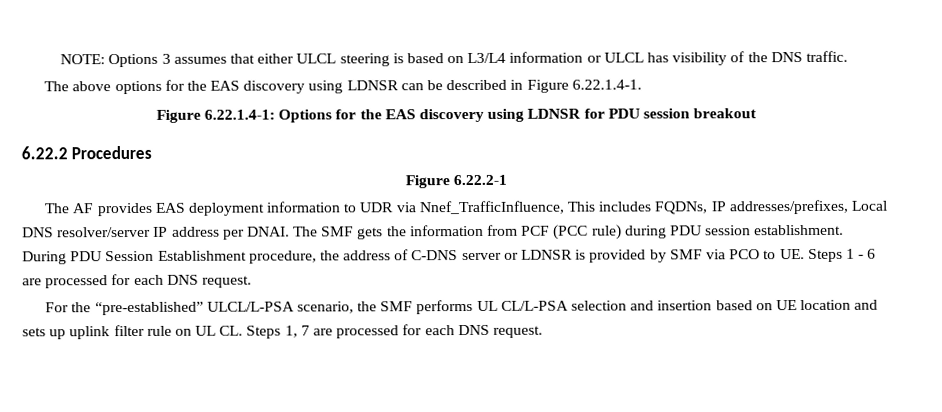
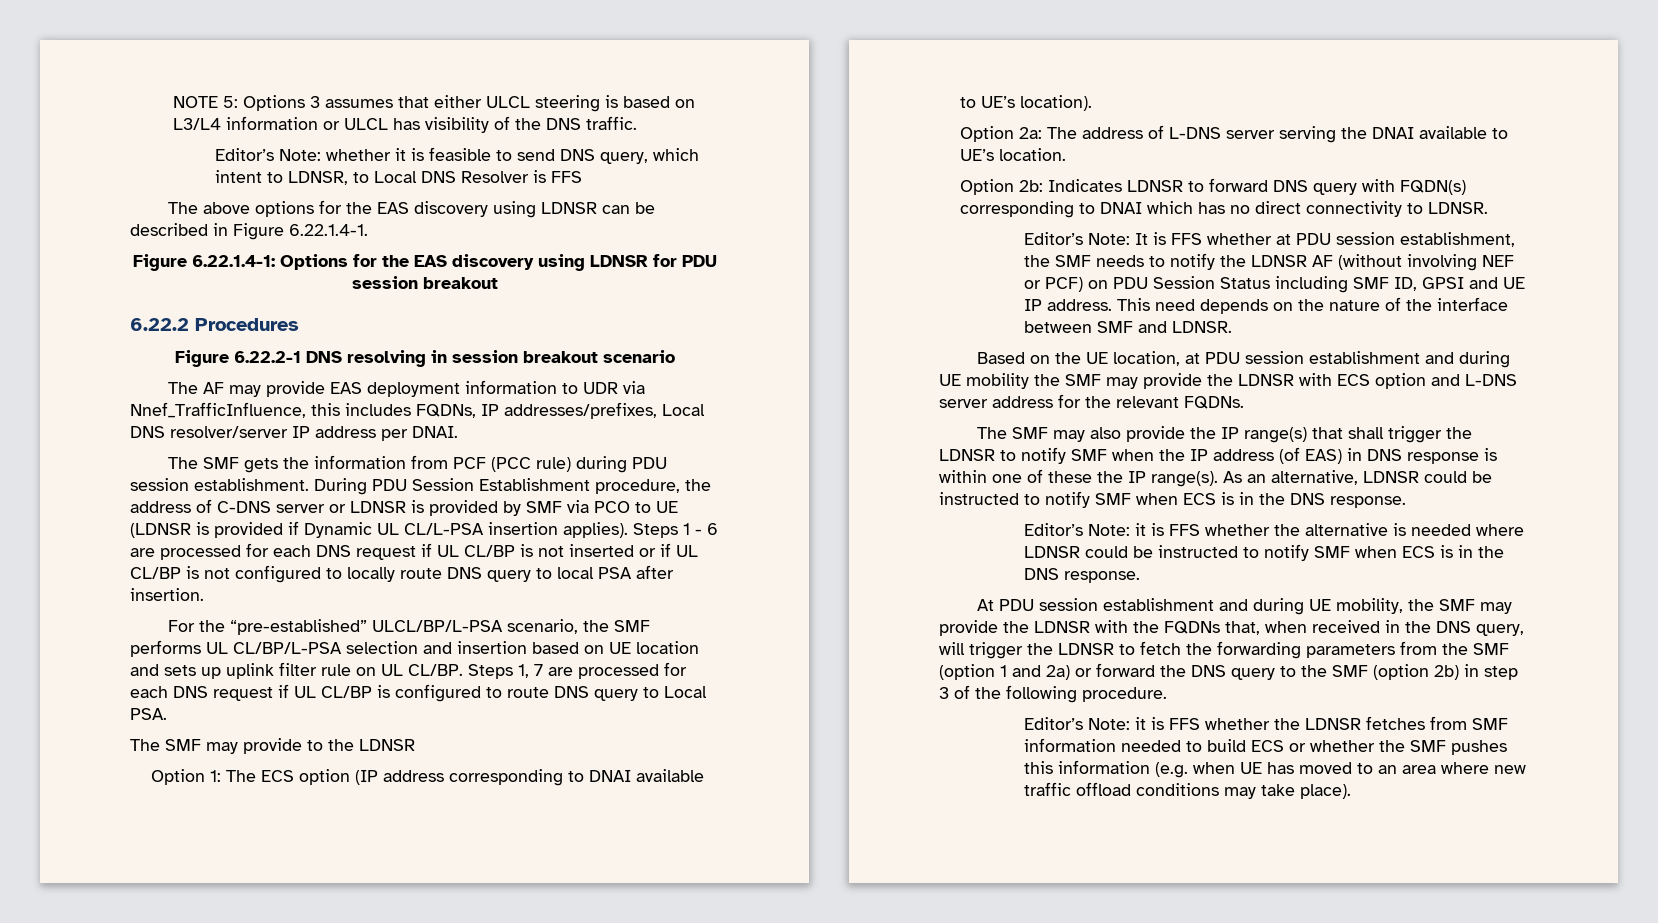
[60,54,106,65] NOTE: -> [172,96,238,108] NOTE 5:
(848, 56) none -> [215,147,700,164] [215,170,583,185] // Editor’s Note: whether it is feasible to send DNS query, which intent to LDNSR, to Local DNS Resolver is FFS
(508, 180) none -> [305,350,675,367] DNS resolving in session breakout scenario
[96,202,153,217] provides -> [229,381,326,397] may provide
[566,201,596,212] This -> [311,403,340,416] this
(290, 231) none -> (458, 432) //
[779,249,805,260] UE. -> [656,501,678,513] [130,521,628,538] UE (LDNSR is provided if Dynamic UL CL/L-PSA insertion applies).
[201,275,252,288] request. -> [356,543,698,560] [130,565,674,583] [130,588,204,601] request if UL CL/BP is not inserted or if UL CL/BP is not configured to locally route DNS query to local PSA after insertion.
[206,301,295,312] ULCL/L-PSA -> [372,620,504,632] ULCL/BP/L-PSA
[500,300,569,311] CL/L-PSA -> [233,642,342,654] CL/BP/L-PSA
[219,325,244,336] CL. -> [408,664,463,676] CL/BP.
[492,325,543,338] request. -> [213,684,707,702] [130,708,167,720] [130,738,415,754] [151,769,705,786] [960,95,1093,111] [960,125,1509,143] [960,148,1067,161] [960,178,1467,195] [960,201,1489,218] [1024,232,1516,247] [1024,253,1515,271] [1024,276,1526,293] [1024,297,1509,314] [1024,321,1233,333] [977,351,1511,368] [939,373,1517,389] [939,394,1244,409] [977,426,1473,443] [939,447,1497,464] [939,469,1492,487] [939,491,1406,508] [1024,523,1525,536] [1024,544,1505,561] [1024,568,1141,583] [977,598,1513,615] [939,620,1524,636] [939,641,1509,659] [939,663,1518,680] [939,685,1167,703] [1024,716,1509,730] [1024,738,1508,755] [1024,760,1527,778] [1024,782,1352,799] request if UL CL/BP is configured to route DNS query to Local PSA. // The SMF may provide to the LDNSR // Option 1: The ECS option (IP address corresponding to DNAI available to UE’s location). // Option 2a: The address of L-DNS server serving the DNAI available to UE’s location. // Option 2b: Indicates LDNSR to forward DNS query with FQDN(s) corresponding to DNAI which has no direct connectivity to LDNSR. // Editor’s Note: It is FFS whether at PDU session establishment, the SMF needs to notify the LDNSR AF (without involving NEF or PCF) on PDU Session Status including SMF ID, GPSI and UE IP address. This need depends on the nature of the interface between SMF and LDNSR. // Based on the UE location, at PDU session establishment and during UE mobility the SMF may provide the LDNSR with ECS option and L-DNS server address for the relevant FQDNs. // The SMF may also provide the IP range(s) that shall trigger the LDNSR to notify SMF when the IP address (of EAS) in DNS response is within one of these the IP range(s). As an alternative, LDNSR could be instructed to notify SMF when ECS is in the DNS response. // Editor’s Note: it is FFS whether the alternative is needed where LDNSR could be instructed to notify SMF when ECS is in the DNS response. // At PDU session establishment and during UE mobility, the SMF may provide the LDNSR with the FQDNs that, when received in the DNS query, will trigger the LDNSR to fetch the forwarding parameters from the SMF (option 1 and 2a) or forward the DNS query to the SMF (option 2b) in step 3 of the following procedure. // Editor’s Note: it is FFS whether the LDNSR fetches from SMF information needed to build ECS or whether the SMF pushes this information (e.g. when UE has moved to an area where new traffic offload conditions may take place).

